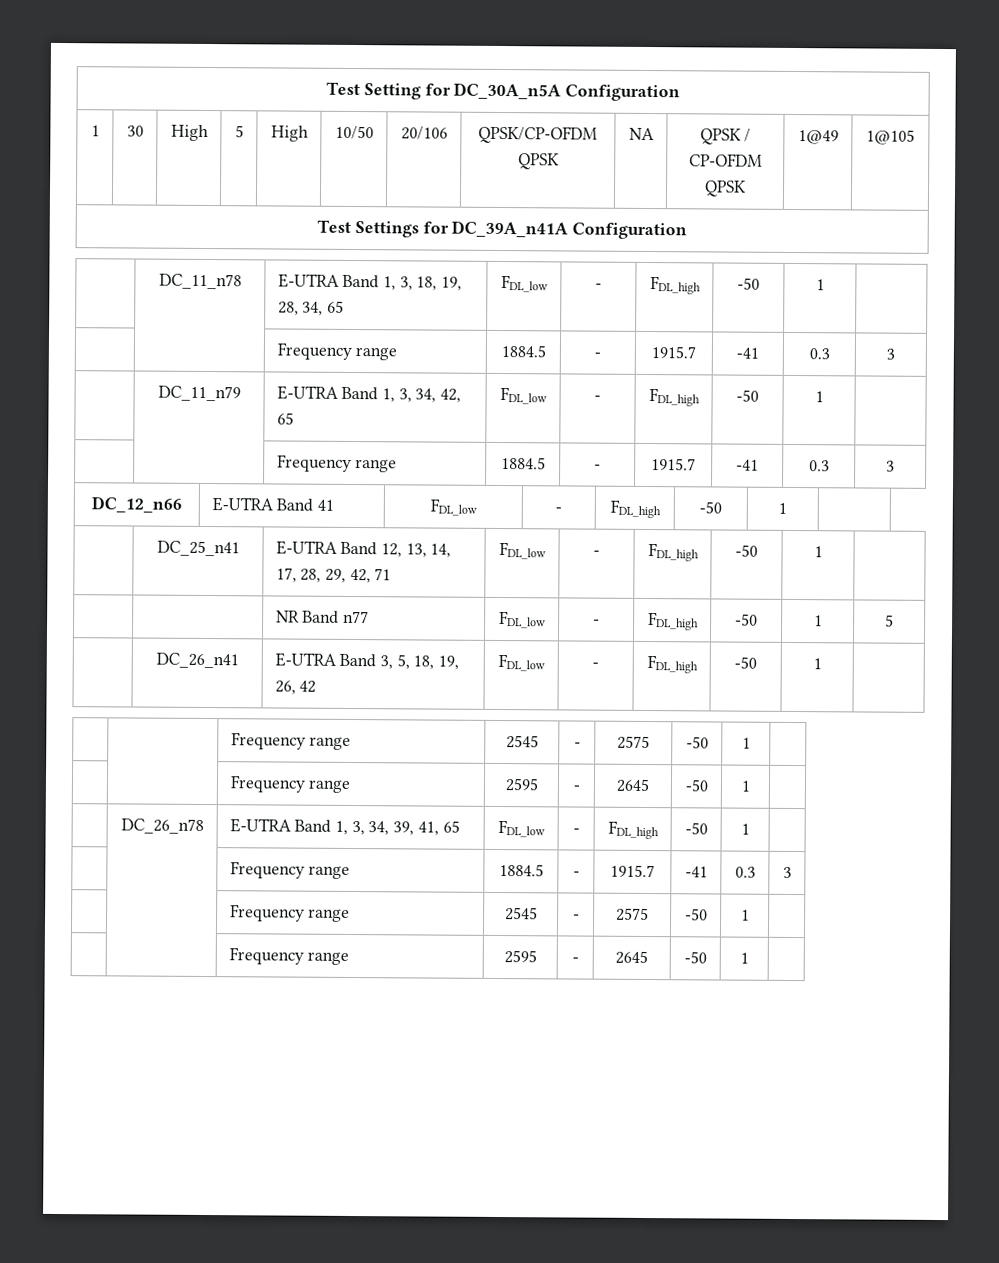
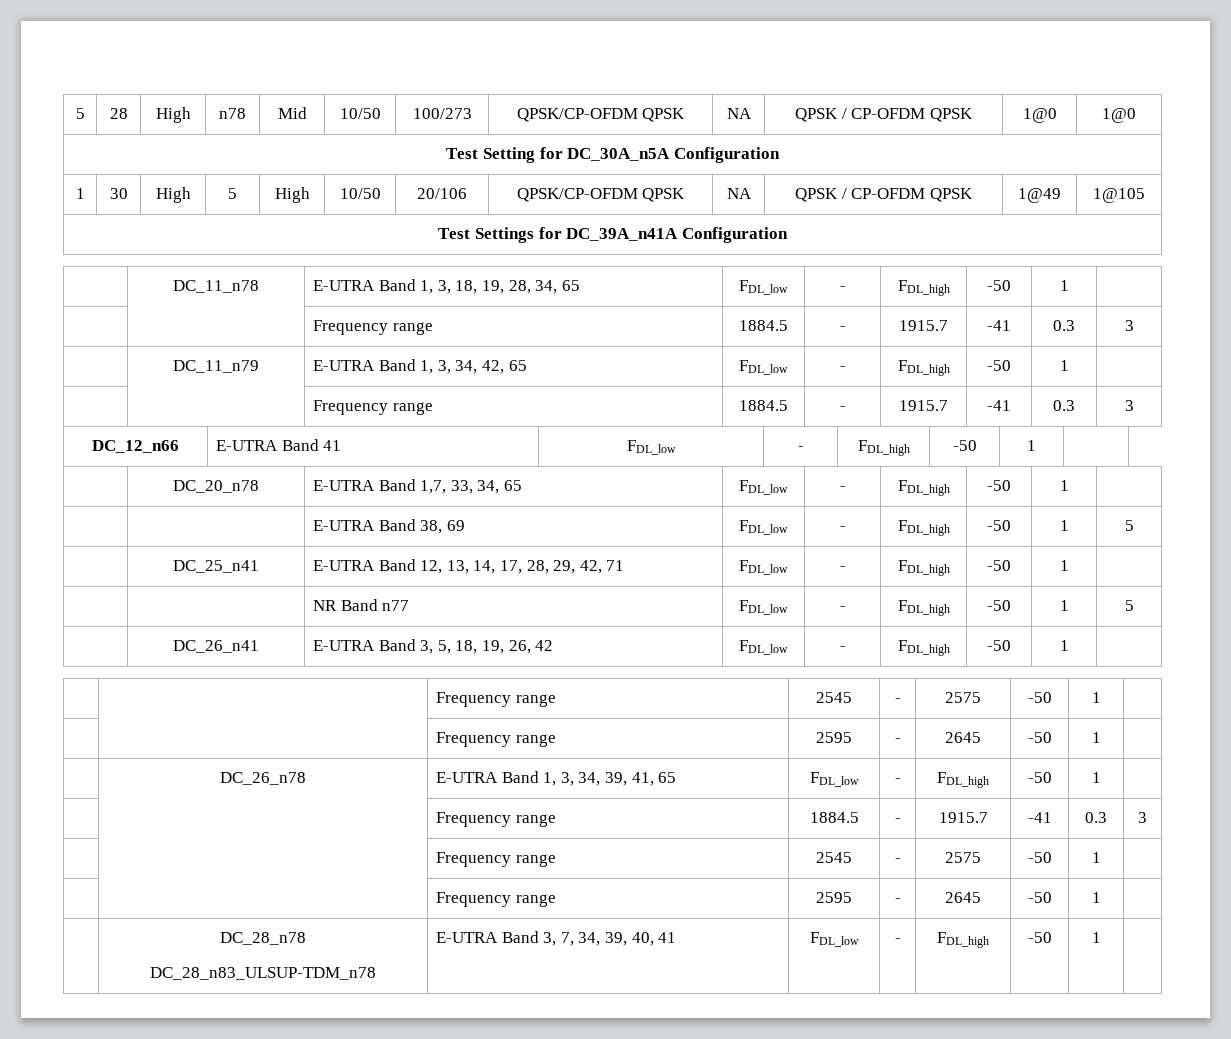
(326, 88) none -> [75,108,85,119] [109,108,128,119] [155,107,191,123] [219,108,247,119] [277,107,307,119] [339,108,381,119] [412,108,472,119] [516,108,686,122] [726,108,752,119] [795,108,973,122] [1022,108,1057,123] [1102,108,1136,123] 5 | 28 | High | n78 | Mid | 10/50 | 100/273 | QPSK/CP-OFDM QPSK | NA | QPSK / CP-OFDM QPSK | 1@0 | 1@0 //
(788, 508) none -> [173,480,259,493] [313,479,522,494] [739,480,788,495] [839,486,846,491] [897,480,950,496] [987,480,1011,491] [1059,480,1069,491] [313,519,465,534] [739,520,788,535] [839,526,846,531] [897,520,950,536] [987,520,1011,531] [1059,520,1069,531] [1124,520,1134,531] // | DC_20_n78 | E-UTRA Band 1,7, 33, 34, 65 | FDL_low | - | FDL_high | -50 | 1 | // | | E-UTRA Band 38, 69 | FDL_low | - | FDL_high | -50 | 1 | 5
(749, 958) none -> [220,932,306,945] [150,967,376,980] [436,931,677,946] [809,932,859,947] [894,938,901,943] [937,932,989,948] [1027,932,1052,943] [1091,932,1101,943] // | DC_28_n78 // DC_28_n83_ULSUP-TDM_n78 | E-UTRA Band 3, 7, 34, 39, 40, 41 | FDL_low | - | FDL_high | -50 | 1 |

